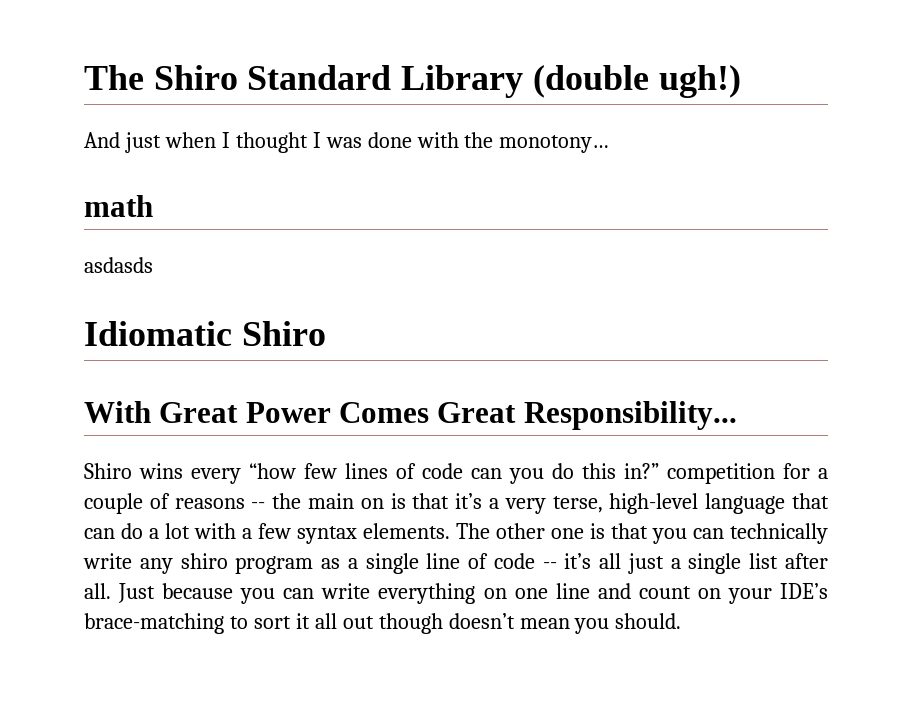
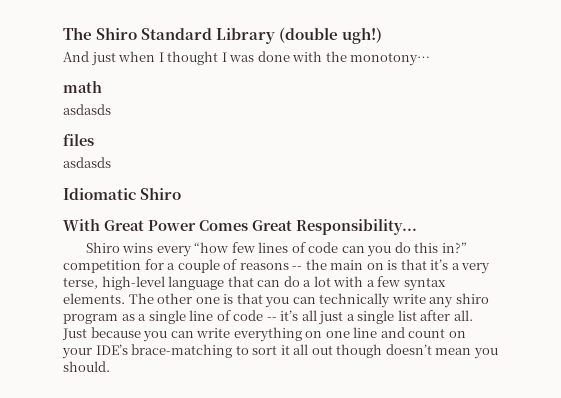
(153, 265) none -> [63,134,94,146] [63,157,111,168] // files // asdasds

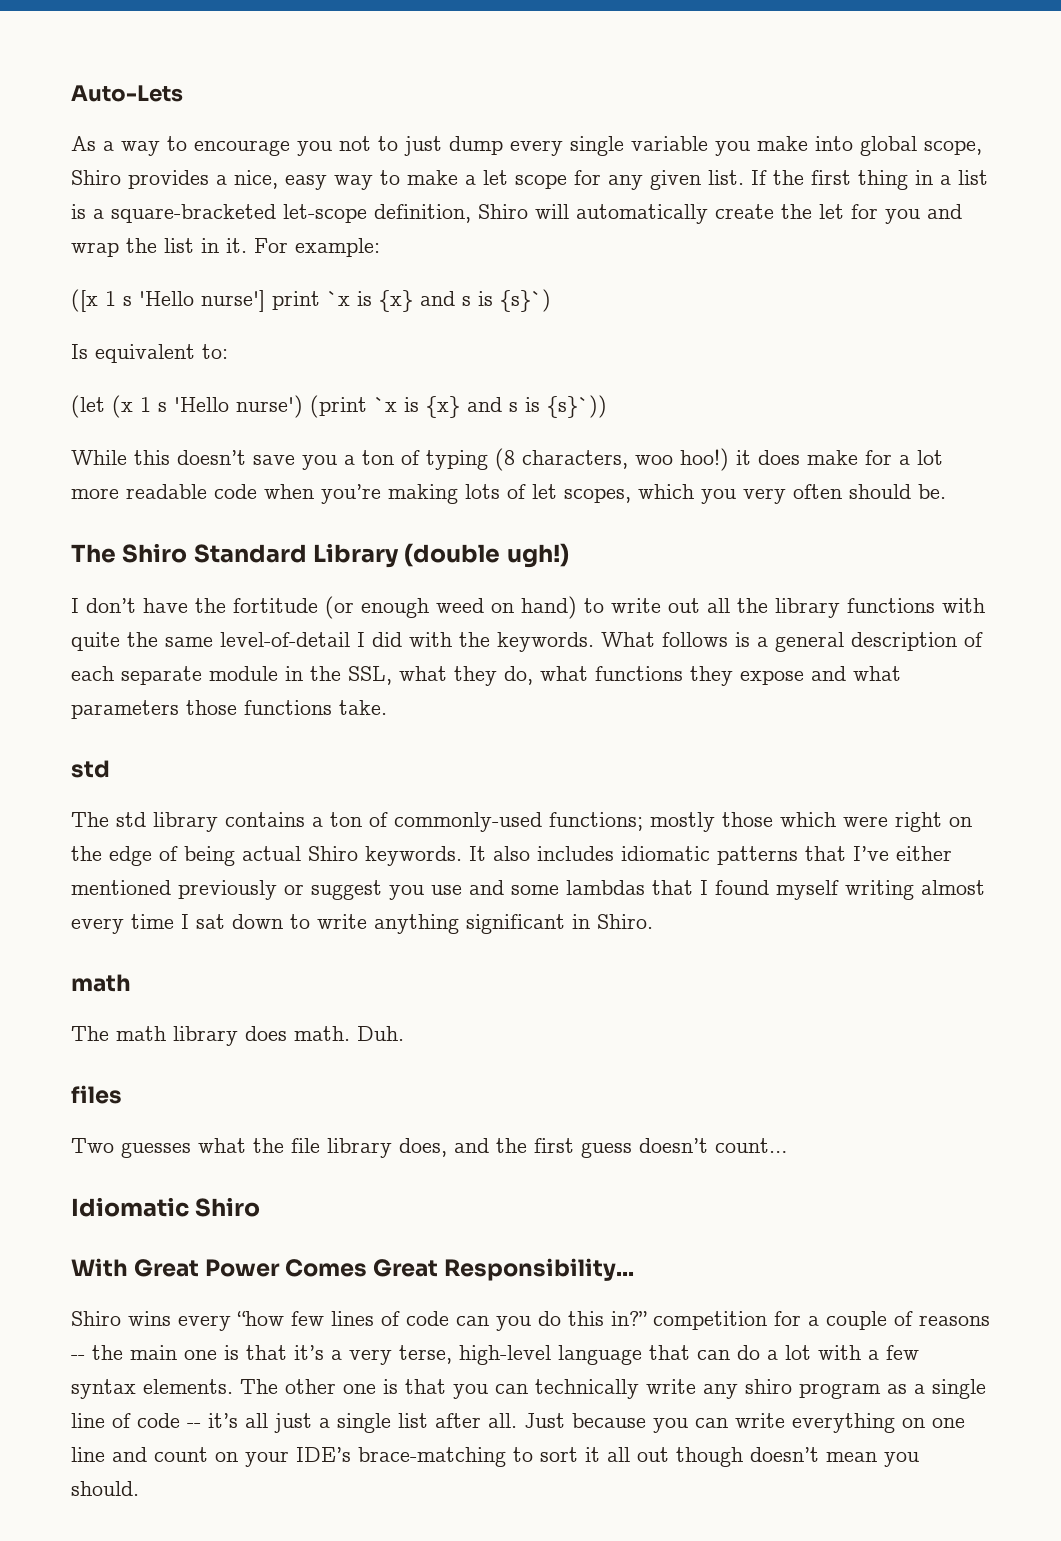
(63, 33) none -> [71,85,183,102] [71,136,982,156] [71,170,988,190] [71,204,962,224] [71,238,380,257] [71,289,551,312] [71,344,228,363] [71,395,607,418] [71,448,943,471] [71,484,946,504] Auto-Lets // As a way to encourage you not to just dump every single variable you make into global scope, Shiro provides a nice, easy way to make a let scope for any given list. If the first thing in a list is a square-bracketed let-scope definition, Shiro will automatically create the let for you and wrap the list in it. For example: // ([x 1 s 'Hello nurse'] print `x is {x} and s is {s}`) // Is equivalent to: // (let (x 1 s 'Hello nurse') (print `x is {x} and s is {s}`)) // While this doesn’t save you a ton of typing (8 characters, woo hoo!) it does make for a lot more readable code when you’re making lots of let scopes, which you very often should be. //
[63,51,431,66] [63,81,102,93] [63,104,111,115] [63,134,94,146] [63,157,111,168] And just when I thought I was done with the monotony… // math // asdasds // files // asdasds -> [71,596,985,619] [71,632,983,652] [71,666,901,686] [71,700,387,719] [71,760,110,778] [71,812,972,832] [71,846,952,866] [71,880,985,900] [71,914,653,934] [71,974,131,992] [71,1026,404,1046] [71,1085,122,1104] [71,1138,787,1158] I don’t have the fortitude (or enough weed on hand) to write out all the library functions with quite the same level-of-detail I did with the keywords. What follows is a general description of each separate module in the SSL, what they do, what functions they expose and what parameters those functions take. // std // The std library contains a ton of commonly-used functions; mostly those which were right on the edge of being actual Shiro keywords. It also includes idiomatic patterns that I’ve either mentioned previously or suggest you use and some lambdas that I found myself writing almost every time I sat down to write anything significant in Shiro. // math // The math library does math. Duh. // files // Two guesses what the file library does, and the first guess doesn’t count…
[366,263,384,270] on -> [184,1350,217,1360] one

